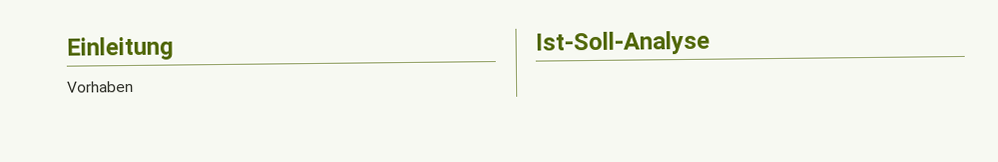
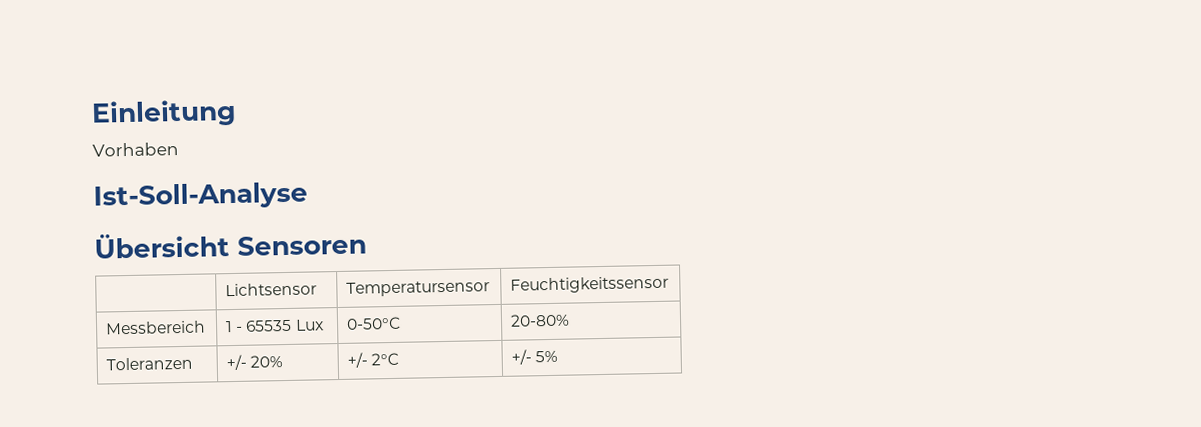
(710, 43) none -> [94,232,367,259] [225,282,318,297] [346,280,491,297] [510,275,670,294] [105,320,207,335] [225,319,324,333] [346,316,402,330] [510,313,571,327] [106,356,194,371] [226,354,284,371] [347,352,400,368] [511,349,559,365] // Übersicht Sensoren // | Lichtsensor | Temperatursensor | Feuchtigkeitssensor // Messbereich | 1 - 65535 Lux | 0-50°C | 20-80% // Toleranzen | +/- 20% | +/- 2°C | +/- 5%

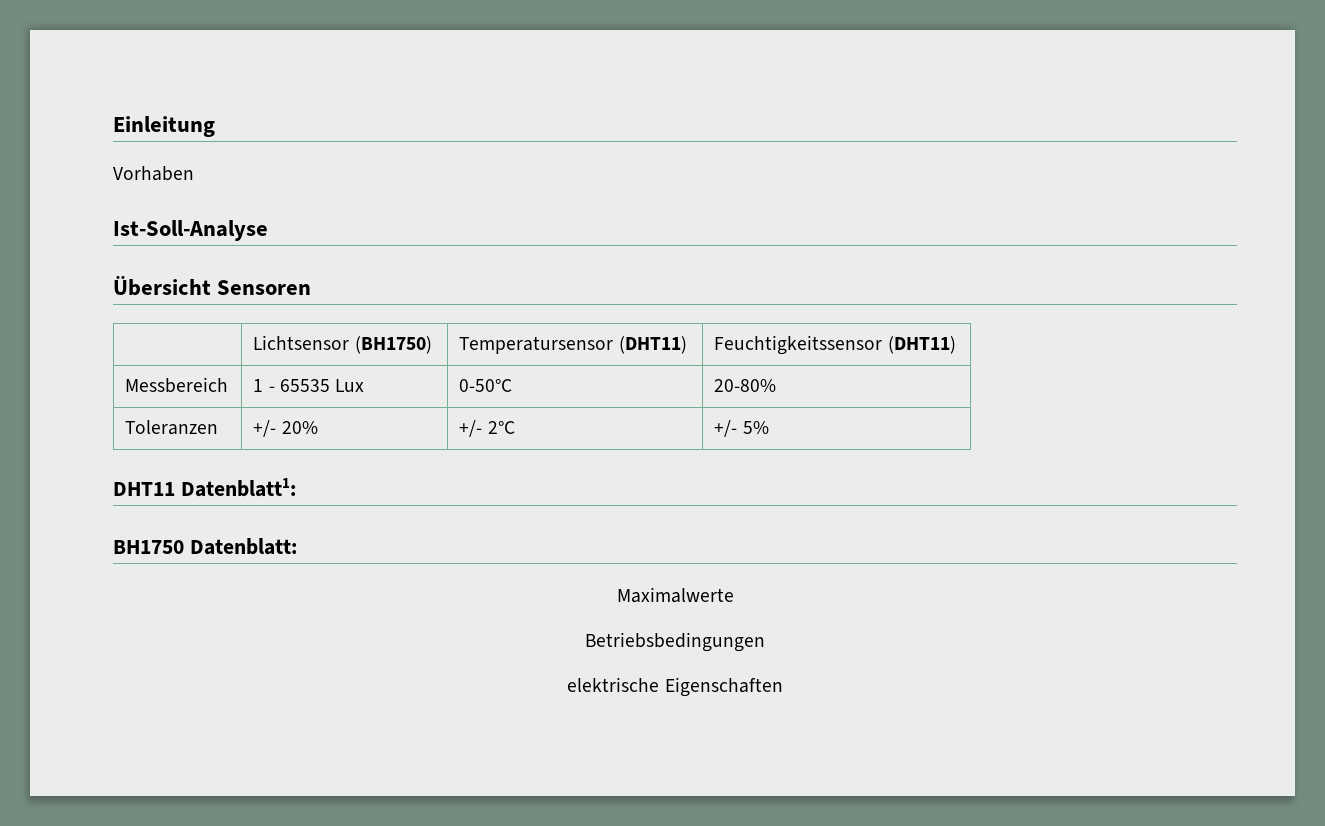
(318, 289) none -> [354,336,432,354] (BH1750)
(491, 288) none -> [618,336,687,354] (DHT11)
(670, 284) none -> [887,336,956,354] (DHT11)
(559, 356) none -> [113,478,296,497] [113,538,297,555] [616,587,734,603] [585,632,765,652] [567,677,783,697] // DHT11 Datenblatt1: // BH1750 Datenblatt: // Maximalwerte // Betriebsbedingungen // elektrische Eigenschaften

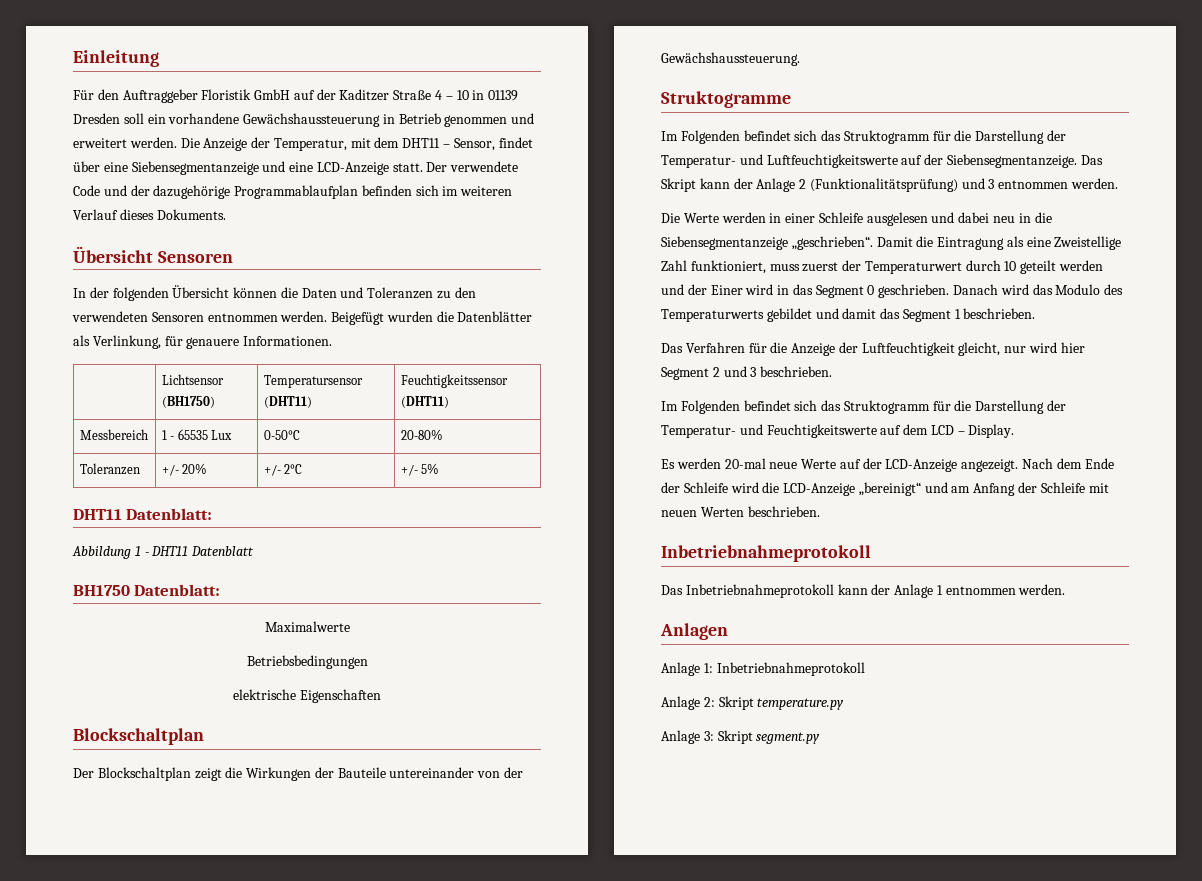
[113,166,194,181] [113,220,268,241] [113,275,312,296] Vorhaben // Ist-Soll-Analyse // Übersicht Sensoren -> [73,89,519,103] [73,113,535,127] [73,137,533,151] [73,161,519,175] [73,185,513,199] [73,209,226,220] [73,246,233,263] [73,285,476,301] [72,311,533,325] [73,335,333,349] Für den Auftraggeber Floristik GmbH auf der Kaditzer Straße 4 – 10 in 01139 Dresden soll ein vorhandene Gewächshaussteuerung in Betrieb genommen und erweitert werden. Die Anzeige der Temperatur, mit dem DHT11 – Sensor, findet über eine Siebensegmentanzeige und eine LCD-Anzeige statt. Der verwendete Code und der dazugehörige Programmablaufplan befinden sich im weiteren Verlauf dieses Dokuments. // Übersicht Sensoren // In der folgenden Übersicht können die Daten und Toleranzen zu den verwendeten Sensoren entnommen werden. Beigefügt wurden die Datenblätter als Verlinkung, für genauere Informationen.
[180,478,296,497] Datenblatt1: -> [126,508,213,520] [72,546,255,559] Datenblatt: // Abbildung 1 - DHT11 Datenblatt
(783, 687) none -> [73,728,204,745] [73,767,524,781] [661,52,800,66] [661,91,791,108] [661,130,1067,144] [661,154,1103,168] [661,178,1119,192] [661,212,1052,226] [661,236,1122,250] [661,260,1104,274] [661,284,1124,298] [661,308,1036,322] [661,342,1085,356] [661,366,833,380] [661,400,1067,414] [661,424,1015,438] [661,458,1114,472] [661,482,1109,496] [661,506,820,517] [661,545,871,562] [661,584,1066,598] [660,623,728,640] [661,662,865,676] [661,696,845,710] [661,730,821,744] // Blockschaltplan // Der Blockschaltplan zeigt die Wirkungen der Bauteile untereinander von der Gewächshaussteuerung. // Struktogramme // Im Folgenden befindet sich das Struktogramm für die Darstellung der Temperatur- und Luftfeuchtigkeitswerte auf der Siebensegmentanzeige. Das Skript kann der Anlage 2 (Funktionalitätsprüfung) und 3 entnommen werden. // Die Werte werden in einer Schleife ausgelesen und dabei neu in die Siebensegmentanzeige „geschrieben“. Damit die Eintragung als eine Zweistellige Zahl funktioniert, muss zuerst der Temperaturwert durch 10 geteilt werden und der Einer wird in das Segment 0 geschrieben. Danach wird das Modulo des Temperaturwerts gebildet und damit das Segment 1 beschrieben. // Das Verfahren für die Anzeige der Luftfeuchtigkeit gleicht, nur wird hier Segment 2 und 3 beschrieben. // Im Folgenden befindet sich das Struktogramm für die Darstellung der Temperatur- und Feuchtigkeitswerte auf dem LCD – Display. // Es werden 20-mal neue Werte auf der LCD-Anzeige angezeigt. Nach dem Ende der Schleife wird die LCD-Anzeige „bereinigt“ und am Anfang der Schleife mit neuen Werten beschrieben. // Inbetriebnahmeprotokoll // Das Inbetriebnahmeprotokoll kann der Anlage 1 entnommen werden. // Anlagen // Anlage 1: Inbetriebnahmeprotokoll // Anlage 2: Skript temperature.py // Anlage 3: Skript segment.py

